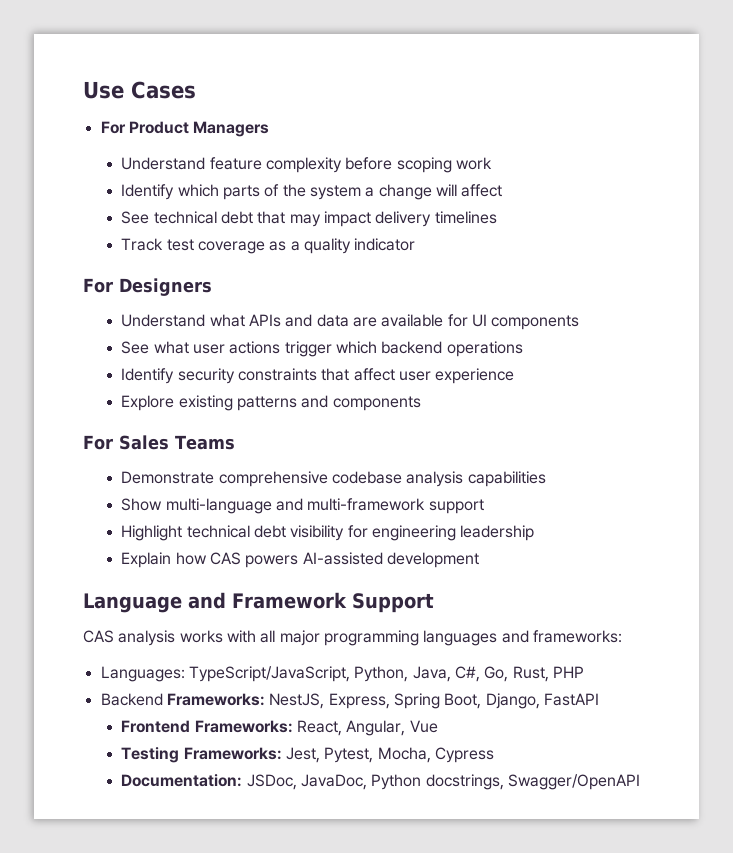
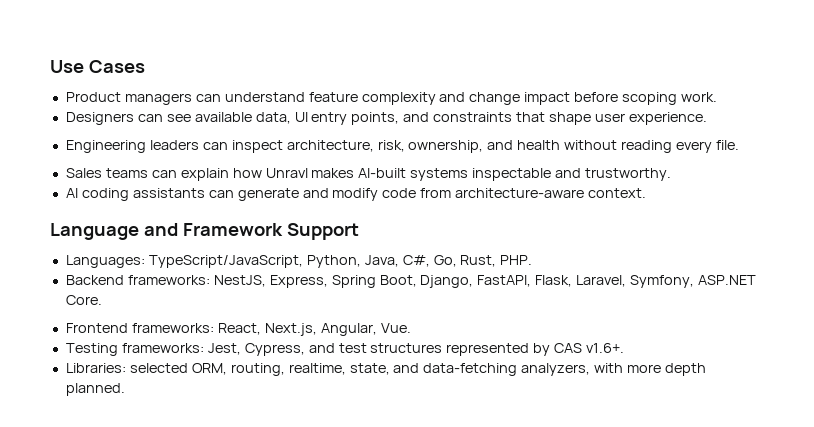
[100,121,270,137] [121,157,493,173] [121,184,503,200] [121,211,497,227] [121,238,416,254] [83,278,212,296] [121,314,580,330] [121,341,523,357] [121,368,515,384] [121,395,421,411] [83,435,235,450] [121,471,546,487] [121,498,484,514] [121,525,535,541] [121,552,480,568] [83,592,434,613] [83,630,622,646] For Product Managers // Understand feature complexity before scoping work // Identify which parts of the system a change will affect // See technical debt that may impact delivery timelines // Track test coverage as a quality indicator // For Designers // Understand what APIs and data are available for UI components // See what user actions trigger which backend operations // Identify security constraints that affect user experience // Explore existing patterns and components // For Sales Teams // Demonstrate comprehensive codebase analysis capabilities // Show multi-language and multi-framework support // Highlight technical debt visibility for engineering leadership // Explain how CAS powers AI-assisted development // Language and Framework Support // CAS analysis works with all major programming languages and frameworks: -> [65,92,718,105] [65,112,707,125] [65,140,739,153] [65,168,672,181] [65,188,647,201] [50,223,359,240] Product managers can understand feature complexity and change impact before scoping work. // Designers can see available data, UI entry points, and constraints that shape user experience. // Engineering leaders can inspect architecture, risk, ownership, and health without reading every file. // Sales teams can explain how Unravl makes AI-built systems inspectable and trustworthy. // AI coding assistants can generate and modify code from architecture-aware context. // Language and Framework Support
[552,666,584,678] PHP -> [500,255,533,265] PHP.
[166,693,265,706] Frameworks: -> [127,275,210,285] frameworks:
[543,693,599,706] [121,720,438,736] [121,747,495,763] [121,774,641,790] FastAPI // Frontend Frameworks: React, Angular, Vue // Testing Frameworks: Jest, Pytest, Mocha, Cypress // Documentation: JSDoc, JavaDoc, Python docstrings, Swagger/OpenAPI -> [477,275,757,288] [65,295,102,305] [65,323,411,336] [65,343,625,356] [65,363,707,376] [65,383,125,396] FastAPI, Flask, Laravel, Symfony, ASP.NET Core. // Frontend frameworks: React, Next.js, Angular, Vue. // Testing frameworks: Jest, Cypress, and test structures represented by CAS v1.6+. // Libraries: selected ORM, routing, realtime, state, and data-fetching analyzers, with more depth planned.

